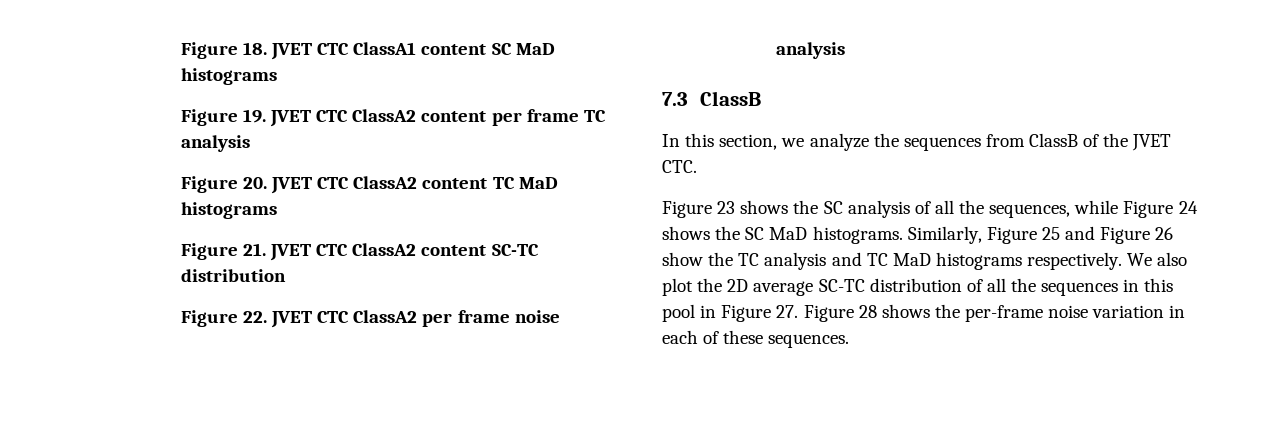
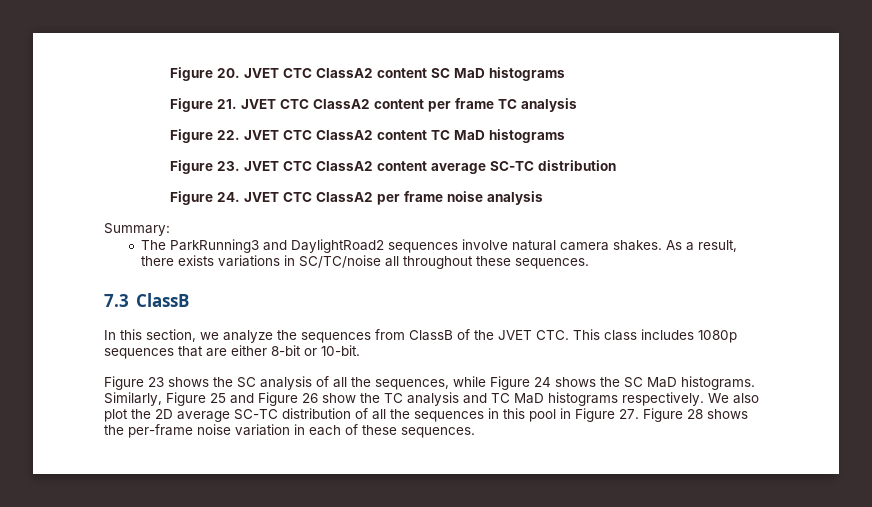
[180,42,417,60] Figure 18. JVET CTC ClassA1 -> [170,67,374,81] Figure 20. JVET CTC ClassA2
[242,109,266,123] 19. -> [217,99,238,109] 21.
[242,177,267,189] 20. -> [217,130,241,140] 22.
[242,243,487,261] 21. JVET CTC ClassA2 content -> [217,161,487,174] 23. JVET CTC ClassA2 content average
[242,311,267,323] 22. -> [217,192,241,202] 24.
(845, 50) none -> [104,223,170,236] [140,239,737,253] [140,255,589,269] // Summary: // The ParkRunning3 and DaylightRoad2 sequences involve natural camera shakes. As a result, there exists variations in SC/TC/noise all throughout these sequences.
(697, 166) none -> [573,329,737,343] [104,345,360,359] This class includes 1080p sequences that are either 8-bit or 10-bit.

